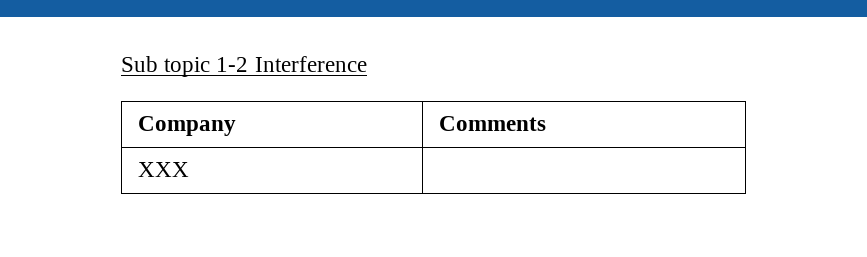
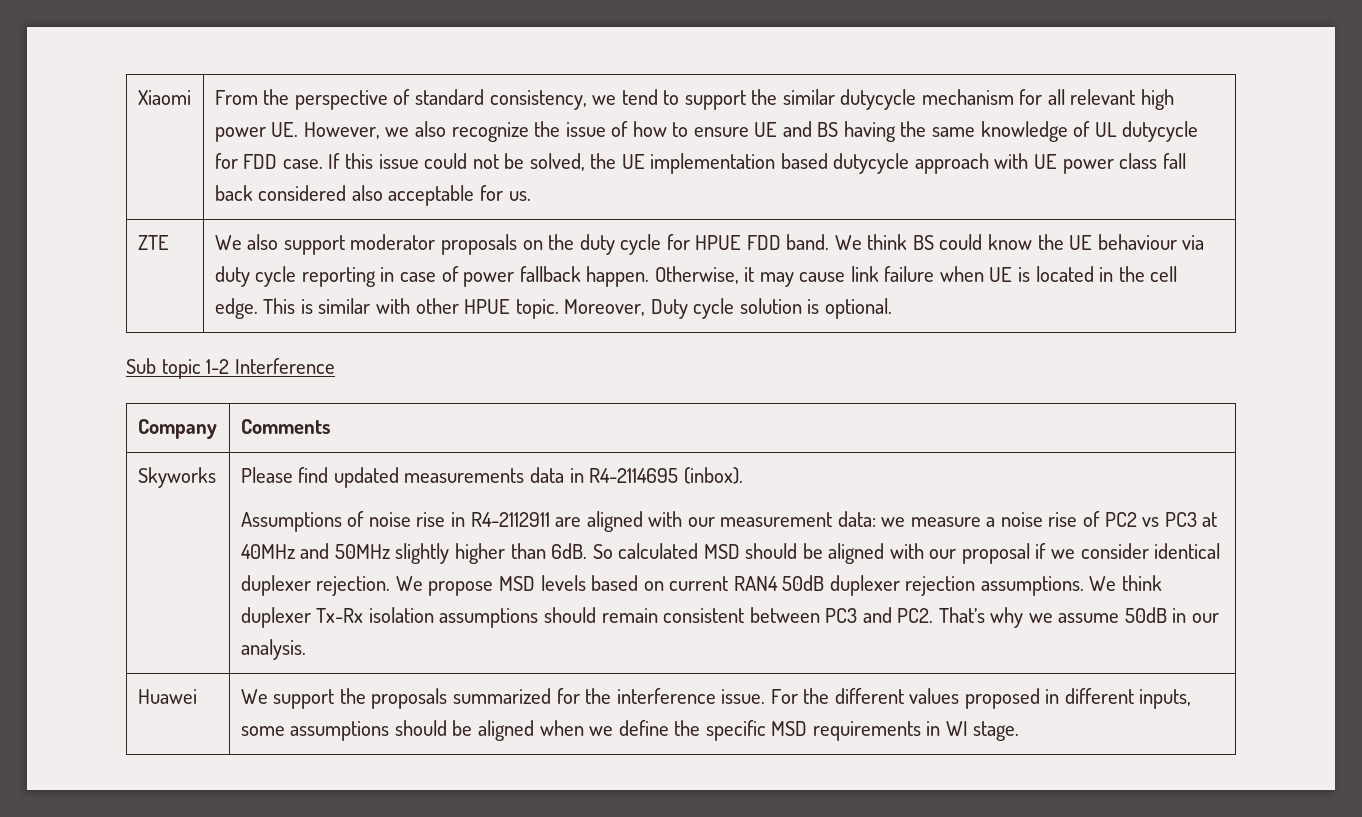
(121, 64) none -> [137,90,191,105] [214,89,1174,110] [214,121,1199,142] [214,153,1186,174] [214,185,531,206] [137,235,169,250] [214,234,1205,255] [214,266,1178,287] [214,298,892,319] Xiaomi | From the perspective of standard consistency, we tend to support the similar dutycycle mechanism for all relevant high power UE. However, we also recognize the issue of how to ensure UE and BS having the same knowledge of UL dutycycle for FDD case. If this issue could not be solved, the UE implementation based dutycycle approach with UE power class fall back considered also acceptable for us. // ZTE | We also support moderator proposals on the duty cycle for HPUE FDD band. We think BS could know the UE behaviour via duty cycle reporting in case of power fallback happen. Otherwise, it may cause link failure when UE is located in the cell edge. This is similar with other HPUE topic. Moreover, Duty cycle solution is optional. //
[137,162,189,177] XXX | -> [137,467,216,488] [240,467,743,488] [240,511,1218,532] [240,543,1221,564] [240,575,1162,596] [240,607,1219,628] [240,639,306,660] [137,689,197,704] [240,688,1192,709] [240,720,1020,741] Skyworks | Please find updated measurements data in R4-2114695 (inbox). // Assumptions of noise rise in R4-2112911 are aligned with our measurement data: we measure a noise rise of PC2 vs PC3 at 40MHz and 50MHz slightly higher than 6dB. So calculated MSD should be aligned with our proposal if we consider identical duplexer rejection. We propose MSD levels based on current RAN4 50dB duplexer rejection assumptions. We think duplexer Tx-Rx isolation assumptions should remain consistent between PC3 and PC2. That’s why we assume 50dB in our analysis. // Huawei | We support the proposals summarized for the interference issue. For the different values proposed in different inputs, some assumptions should be aligned when we define the specific MSD requirements in WI stage.

